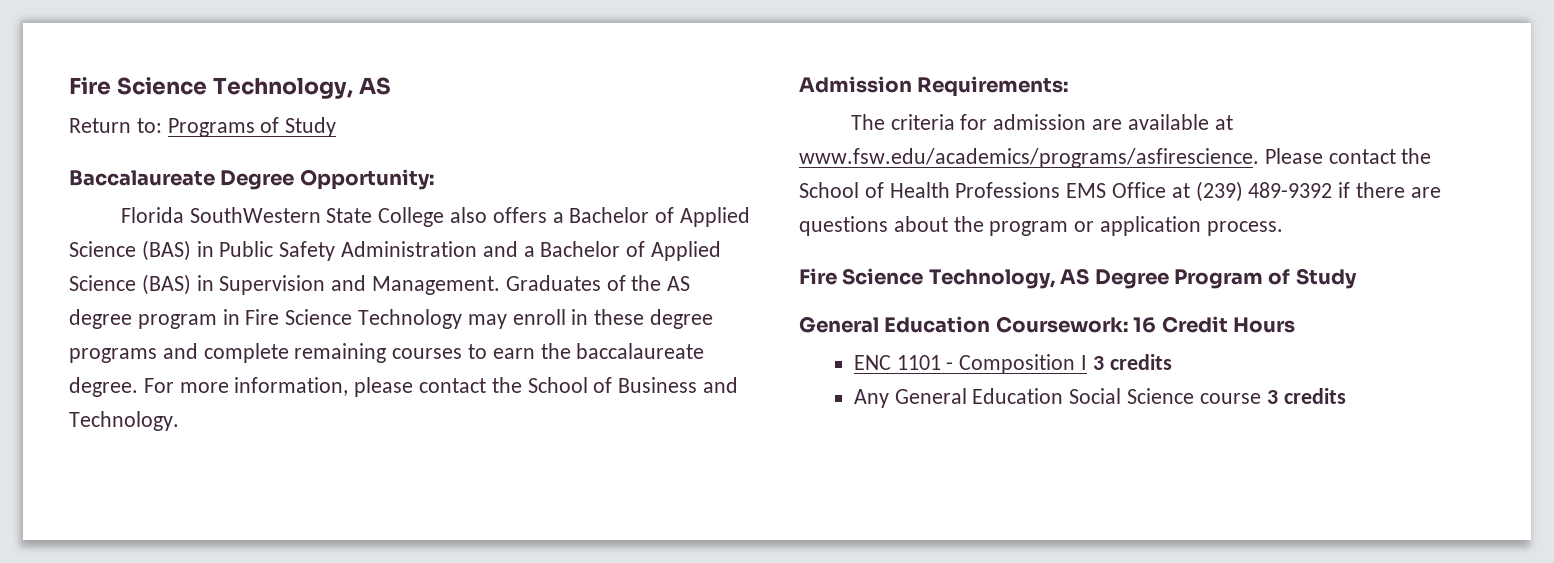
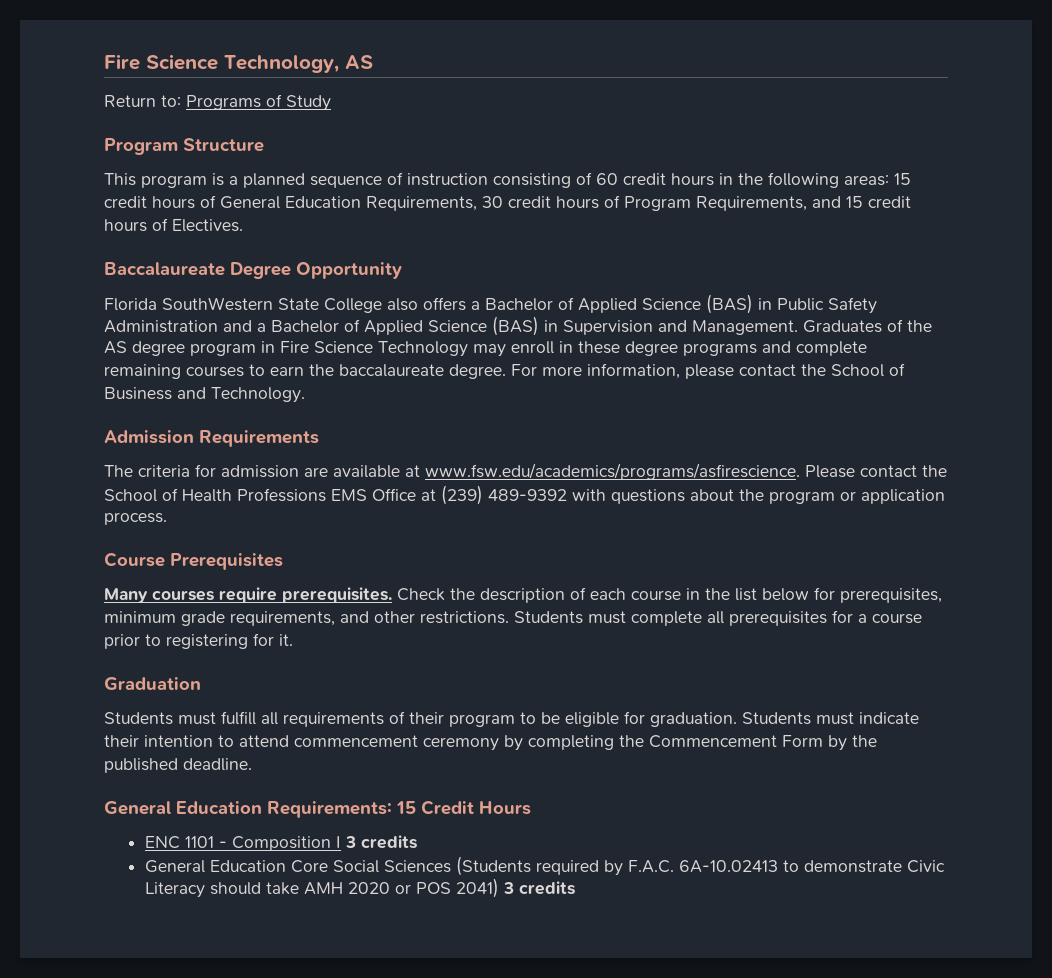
(337, 127) none -> [104,138,264,155] [104,172,911,188] [104,195,911,211] [104,218,243,232] // Program Structure // This program is a planned sequence of instruction consisting of 60 credit hours in the following areas: 15 credit hours of General Education Requirements, 30 credit hours of Program Requirements, and 15 credit hours of Electives.
[299,169,434,190] Opportunity: -> [296,262,402,279] Opportunity
[917,76,1069,97] Requirements: -> [199,430,319,447] Requirements
[1338,182,1441,198] if there are -> [572,489,606,501] with
[799,268,1357,289] [799,316,1157,333] Fire Science Technology, AS Degree Program of Study // General Education Coursework: 16 -> [104,552,283,570] [104,587,942,603] [104,610,922,626] [104,633,293,649] [104,677,201,690] [104,711,919,727] [104,735,877,751] [104,758,252,773] [104,801,416,818] Course Prerequisites // Many courses require prerequisites. Check the description of each course in the list below for prerequisites, minimum grade requirements, and other restrictions. Students must complete all prerequisites for a course prior to registering for it. // Graduation // Students must fulfill all requirements of their program to be eligible for graduation. Students must indicate their intention to attend commencement ceremony by completing the Commencement Form by the published deadline. // General Education Requirements: 15
[853,388,1261,408] Any General Education Social Science course -> [145,856,946,876] [145,878,500,898] General Education Core Social Sciences (Students required by F.A.C. 6A-10.02413 to demonstrate Civic Literacy should take AMH 2020 or POS 2041)

